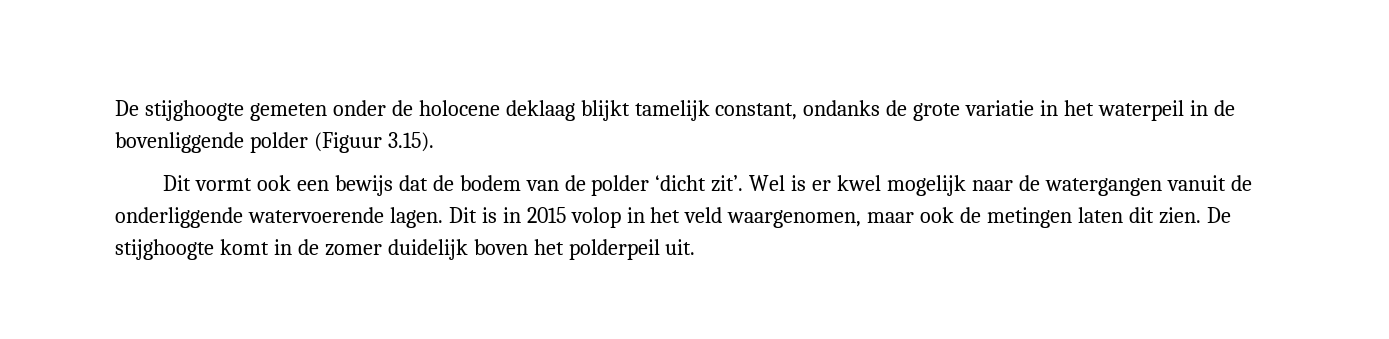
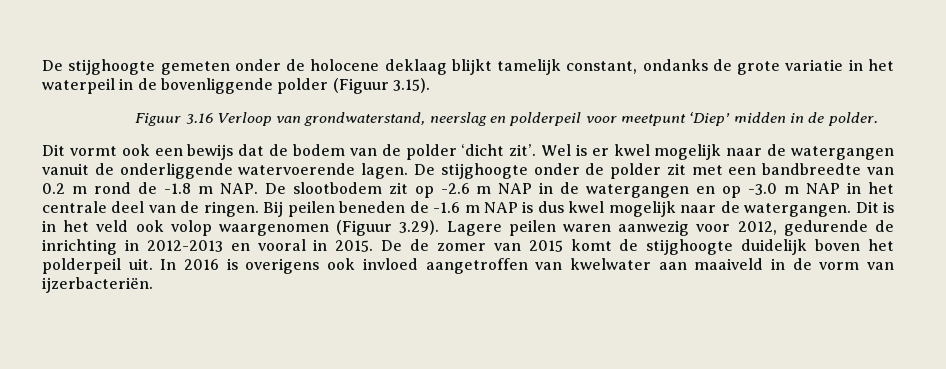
(434, 142) none -> [135,112,878,126] // Figuur 3.16 Verloop van grondwaterstand, neerslag en polderpeil voor meetpunt ‘Diep’ midden in de polder.
[448,207,1231,228] [115,239,382,260] Dit is in 2015 volop in het veld waargenomen, maar ook de metingen laten dit zien. De stijghoogte komt in de zomer -> [413,163,895,179] [42,182,894,198] [42,201,895,217] [42,220,895,236] [42,239,734,255] De stijghoogte onder de polder zit met een bandbreedte van 0.2 m rond de -1.8 m NAP. De slootbodem zit op -2.6 m NAP in de watergangen en op -3.0 m NAP in het centrale deel van de ringen. Bij peilen beneden de -1.6 m NAP is dus kwel mogelijk naar de watergangen. Dit is in het veld ook volop waargenomen (Figuur 3.29). Lagere peilen waren aanwezig voor 2012, gedurende de inrichting in 2012-2013 en vooral in 2015. De de zomer van 2015 komt de stijghoogte
(696, 247) none -> [160,258,894,274] [42,277,153,293] In 2016 is overigens ook invloed aangetroffen van kwelwater aan maaiveld in de vorm van ijzerbacteriën.

